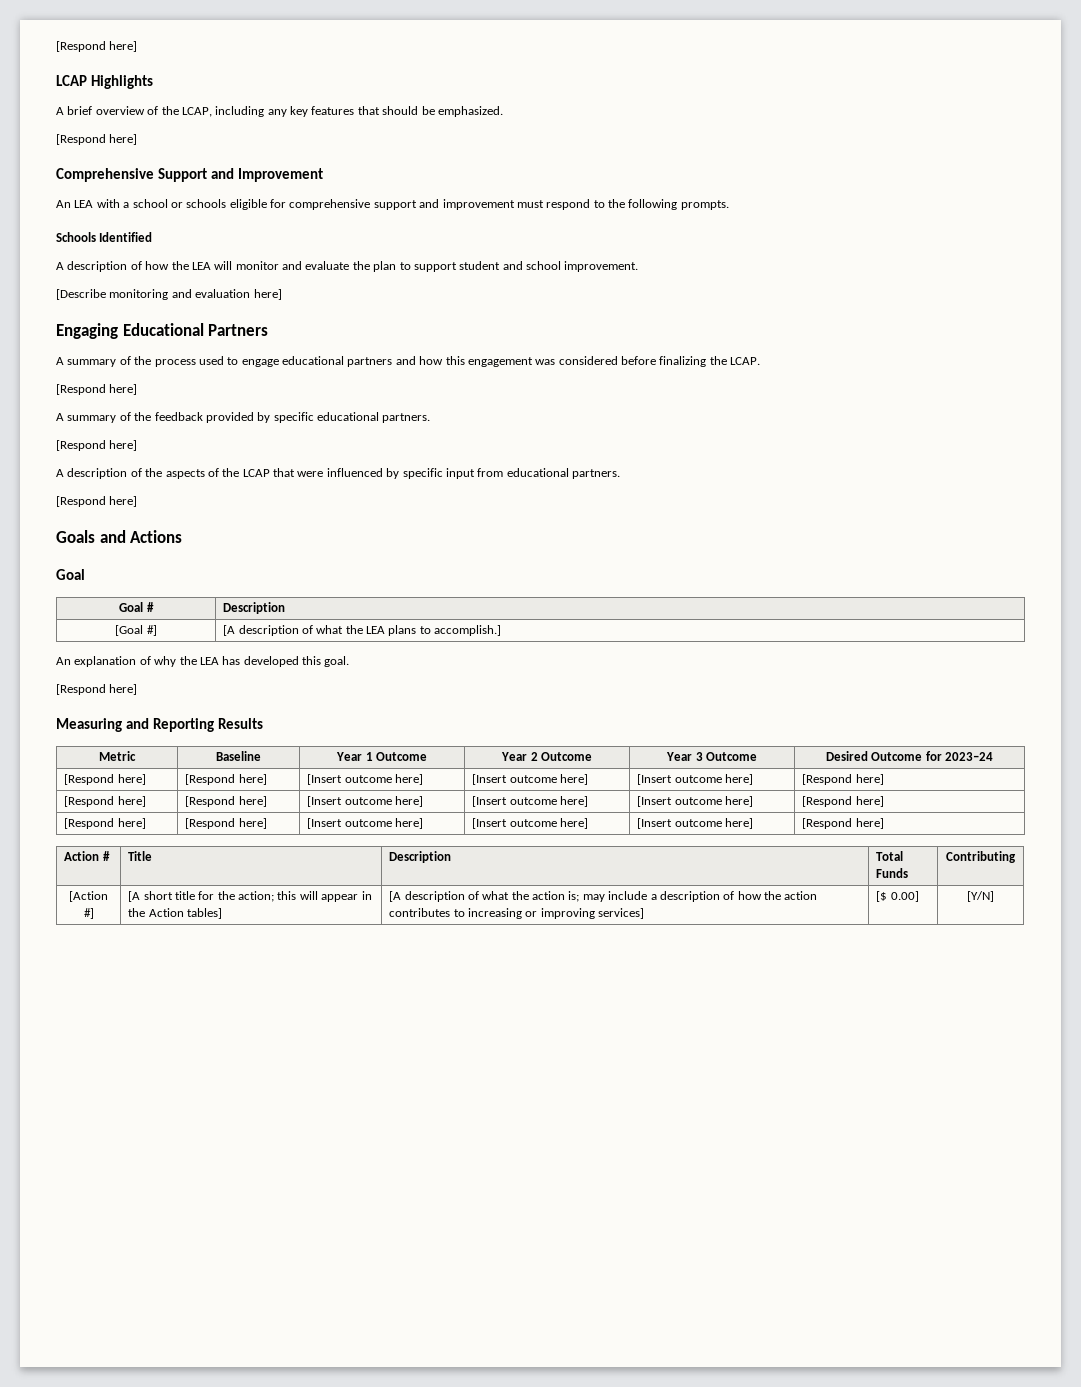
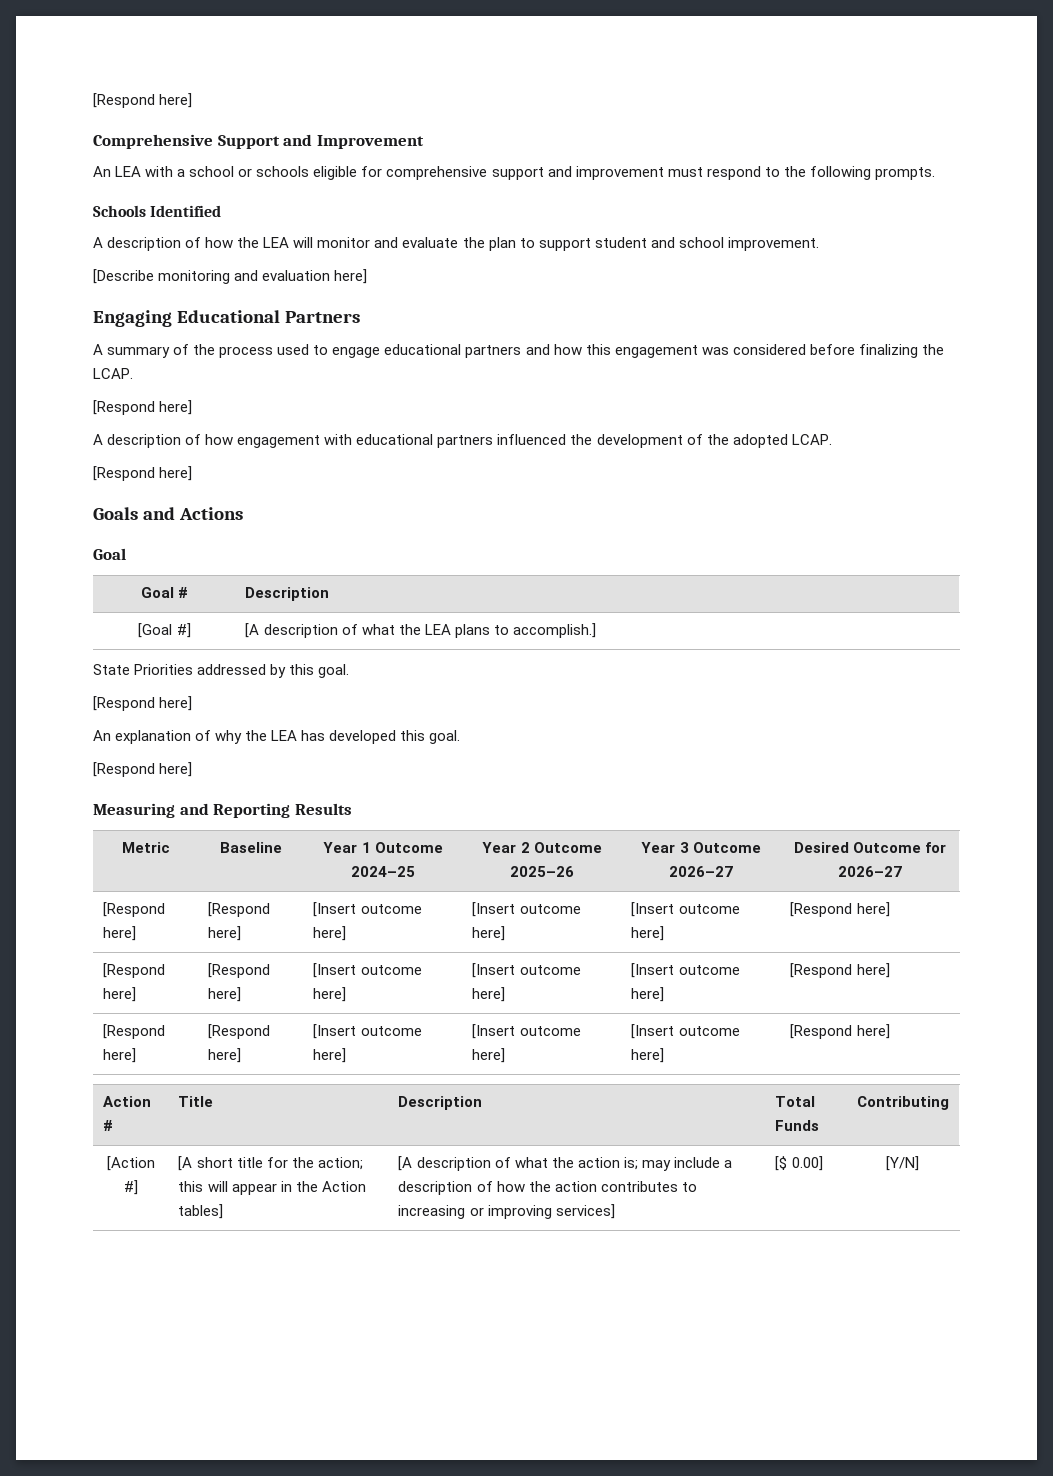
[56,41,138,52] [56,75,153,89] [56,106,503,117] [56,134,138,145] [Respond here] // LCAP Highlights // A brief overview of the LCAP, including any key features that should be emphasized. // [Respond here] -> [93,93,193,108] [Respond here]
[67,412,431,423] [56,440,138,451] [56,468,620,479] summary of the feedback provided by specific educational partners. // [Respond here] // A description of the aspects of the LCAP that were influenced by specific input from educational partners. -> [107,434,832,448] description of how engagement with educational partners influenced the development of the adopted LCAP.
(502, 630) none -> [93,664,350,678] [93,696,193,711] // State Priorities addressed by this goal. // [Respond here]
(427, 756) none -> [351,866,415,877] 2024–25
(592, 756) none -> [510,866,574,877] 2025–26
(757, 756) none -> [669,866,733,877] 2026–27
[945,752,994,761] 2023–24 -> [838,866,902,877] 2026–27

